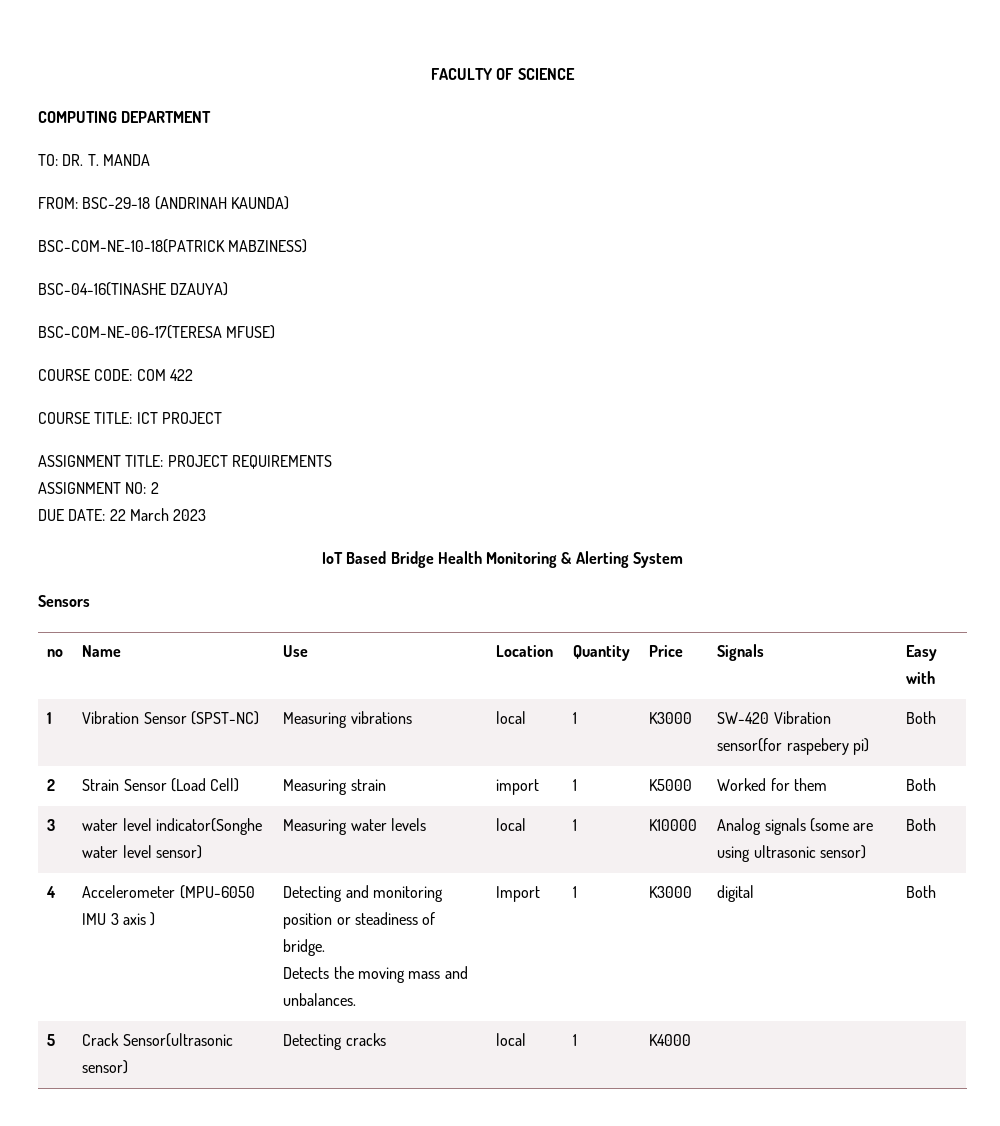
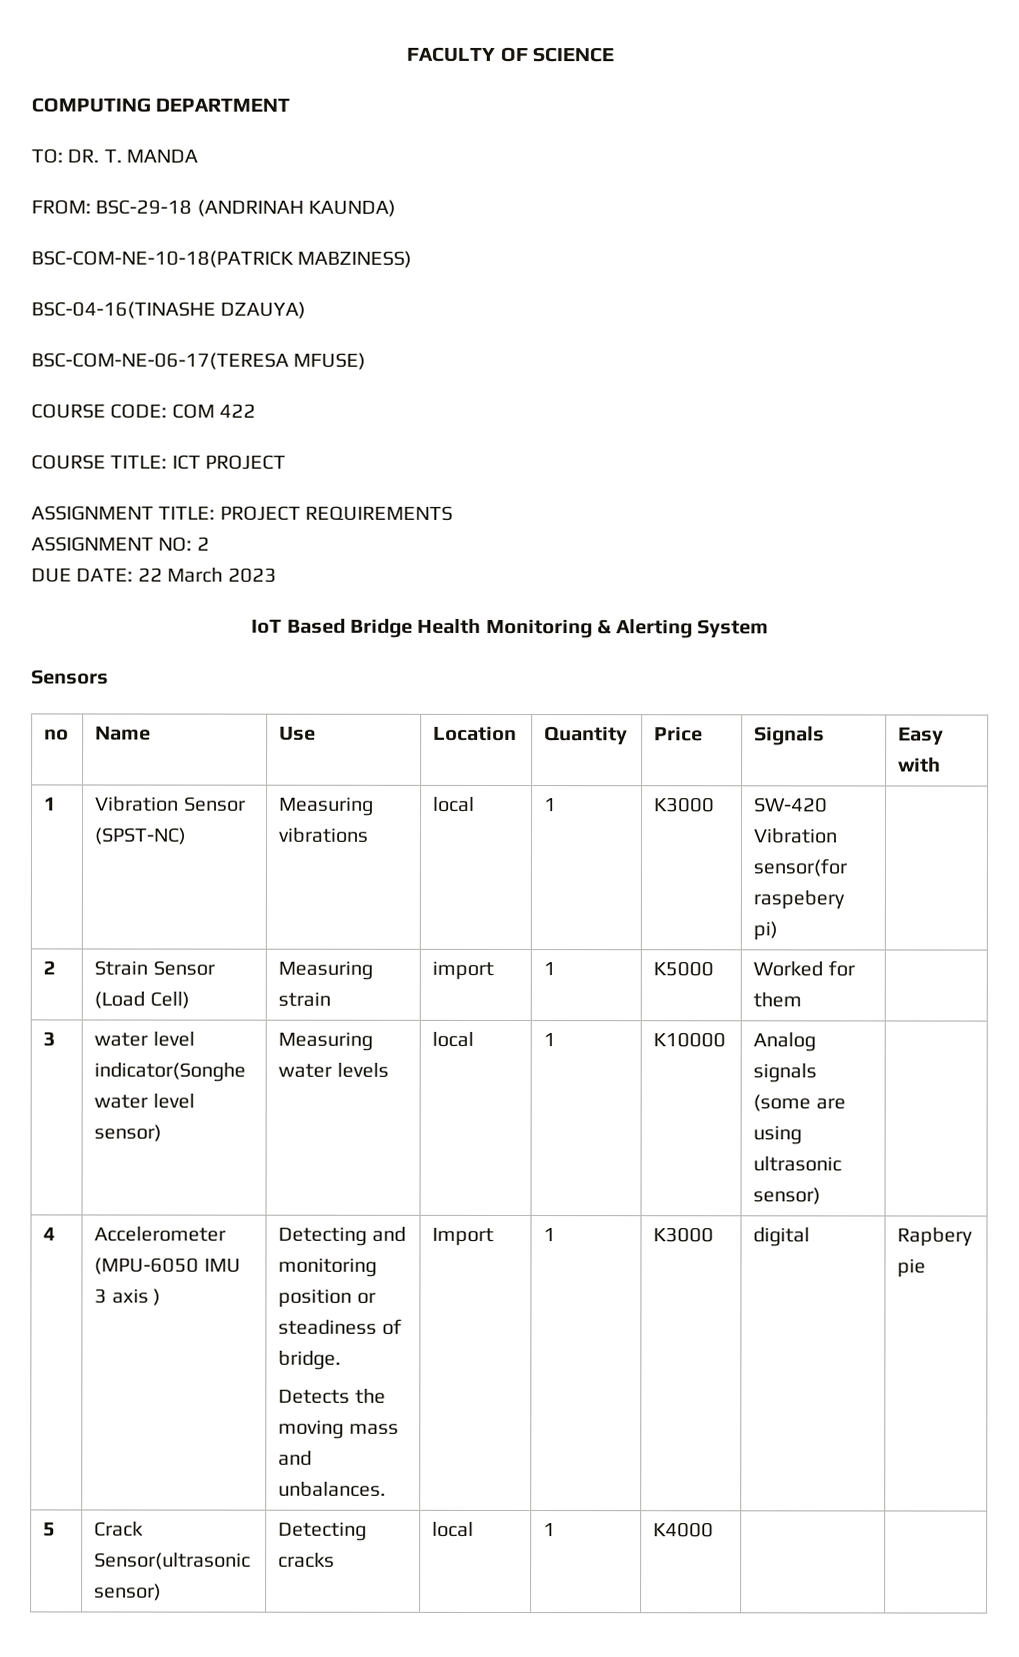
[906,711,937,724] Both -> (779, 931) none
[906,778,937,791] Both -> (803, 1000) none
[906,818,937,831] Both -> (822, 1196) none
[906,885,937,898] Both -> [897,1227,974,1247] [897,1258,927,1278] Rapbery pie

